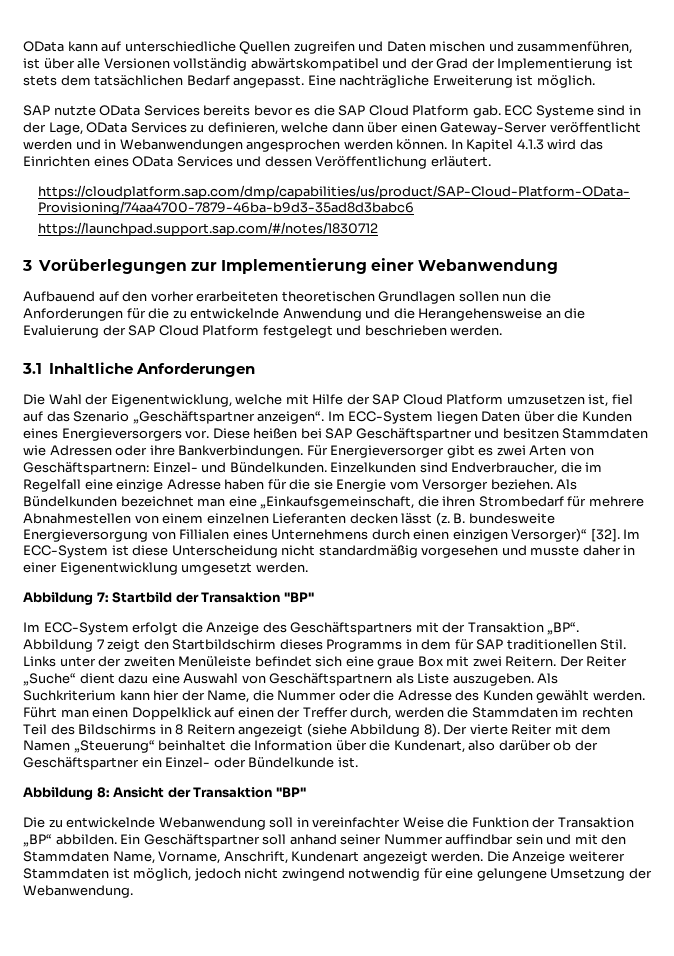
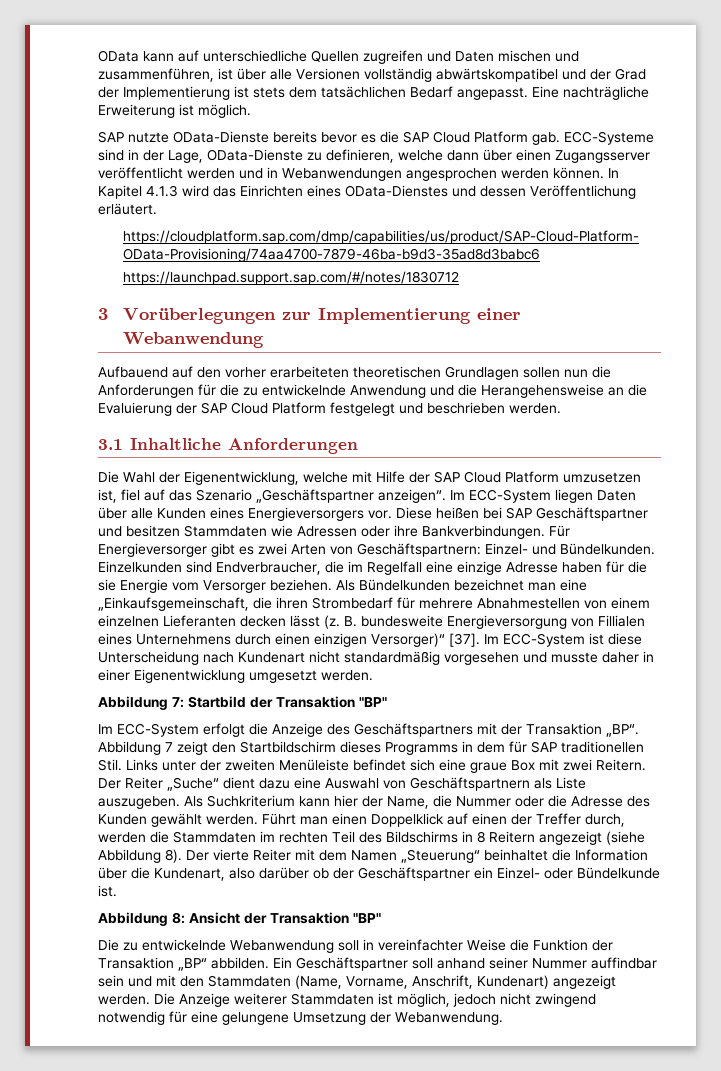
[99,105,200,116] OData Services -> [173,131,269,143] OData-Dienste
[504,105,594,118] ECC Systeme -> [564,131,654,145] ECC-Systeme
[86,122,187,133] OData Services -> [207,149,303,161] OData-Dienste
[440,122,548,135] Gateway-Server -> [555,150,650,163] Zugangsserver
[132,156,233,167] OData Services -> [345,185,448,197] OData-Dienstes
[557,411,579,422] die -> [131,508,153,519] alle
[590,528,620,542] [32]. -> [449,633,480,647] [37].
(278, 551) none -> [203,652,305,663] nach Kundenart
[112,851,155,864] Name, -> [295,975,342,989] (Name,
[291,851,360,862] Kundenart -> [477,975,549,989] Kundenart)

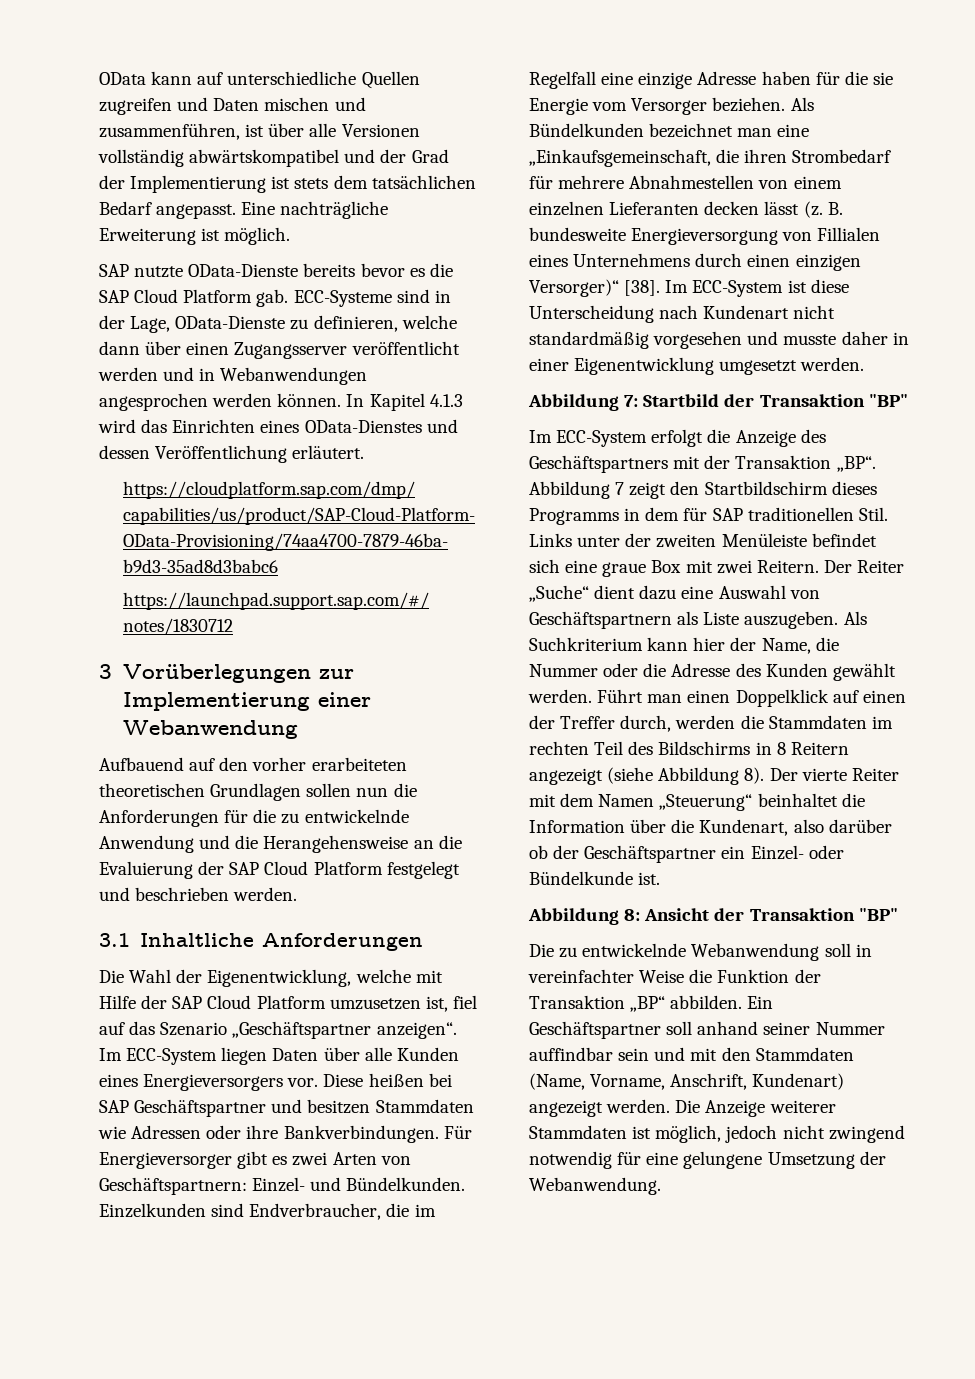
[449,633,480,647] [37]. -> [624,280,661,296] [38].

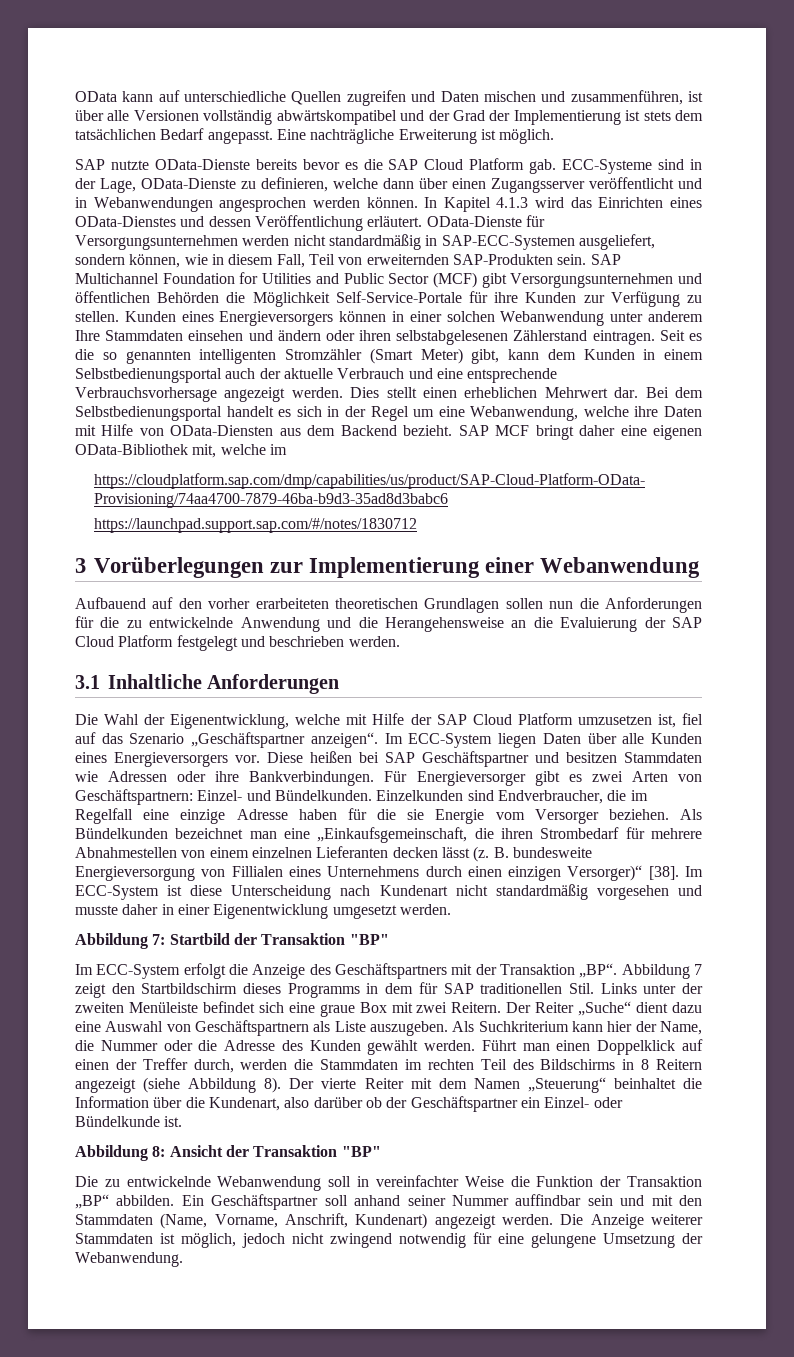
[98,367,158,381] werden -> (674, 183) none
(365, 452) none -> [426,215,545,227] [75,234,655,250] [75,254,621,268] [75,272,702,288] [75,291,702,307] [75,311,703,326] [75,330,702,345] [75,348,703,364] [75,368,558,383] [75,387,704,402] [75,406,702,421] [75,424,702,440] [75,444,287,458] OData-Dienste für Versorgungsunternehmen werden nicht standardmäßig in SAP-ECC-Systemen ausgeliefert, sondern können, wie in diesem Fall, Teil von erweiternden SAP-Produkten sein. SAP Multichannel Foundation for Utilities and Public Sector (MCF) gibt Versorgungsunternehmen und öffentlichen Behörden die Möglichkeit Self-Service-Portale für ihre Kunden zur Verfügung zu stellen. Kunden eines Energieversorgers können in einer solchen Webanwendung unter anderem Ihre Stammdaten einsehen und ändern oder ihren selbstabgelesenen Zählerstand eintragen. Seit es die so genannten intelligenten Stromzähler (Smart Meter) gibt, kann dem Kunden in einem Selbstbedienungsportal auch der aktuelle Verbrauch und eine entsprechende Verbrauchsvorhersage angezeigt werden. Dies stellt einen erheblichen Mehrwert dar. Bei dem Selbstbedienungsportal handelt es sich in der Regel um eine Webanwendung, welche ihre Daten mit Hilfe von OData-Diensten aus dem Backend bezieht. SAP MCF bringt daher eine eigenen OData-Bibliothek mit, welche im

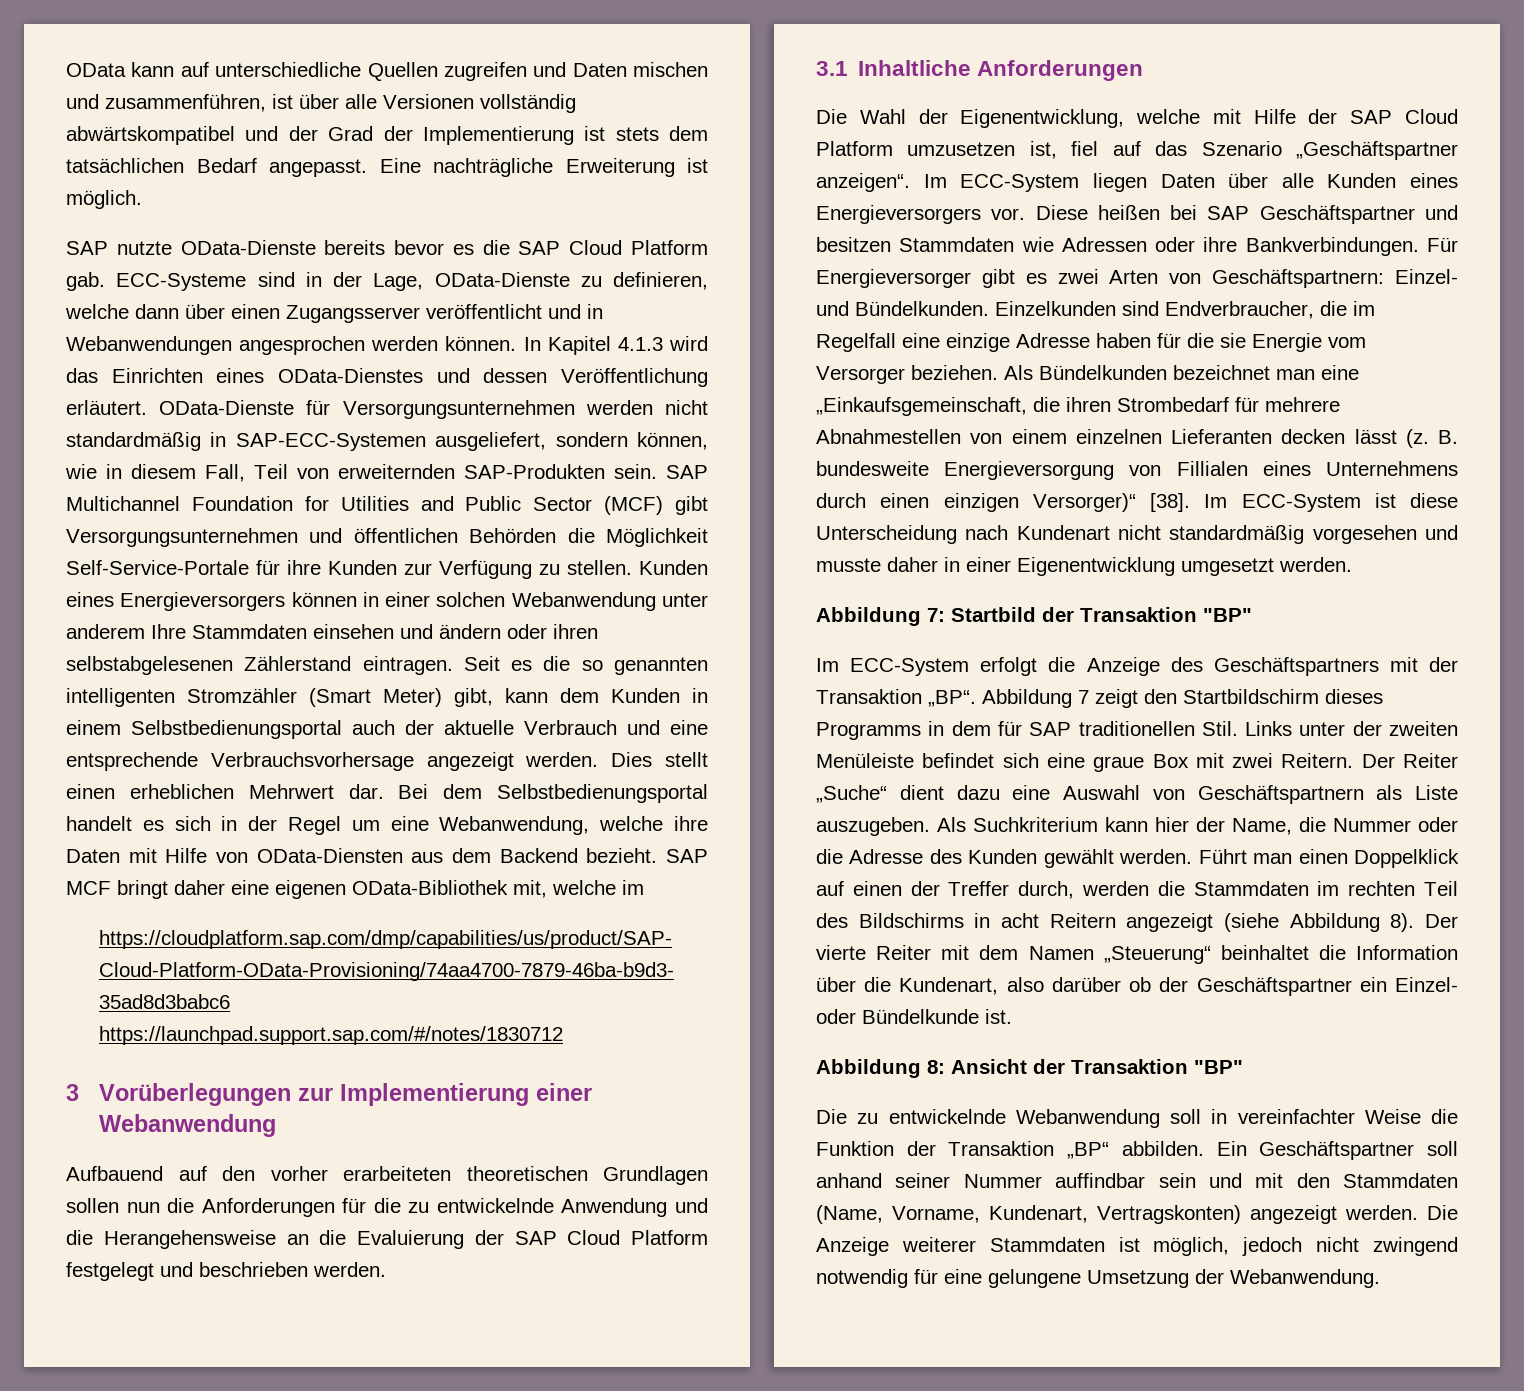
[641,1059,650,1070] 8 -> [1001,913,1039,928] acht
[285,1213,428,1229] Anschrift, Kundenart) -> [989,1205,1241,1224] Kundenart, Vertragskonten)

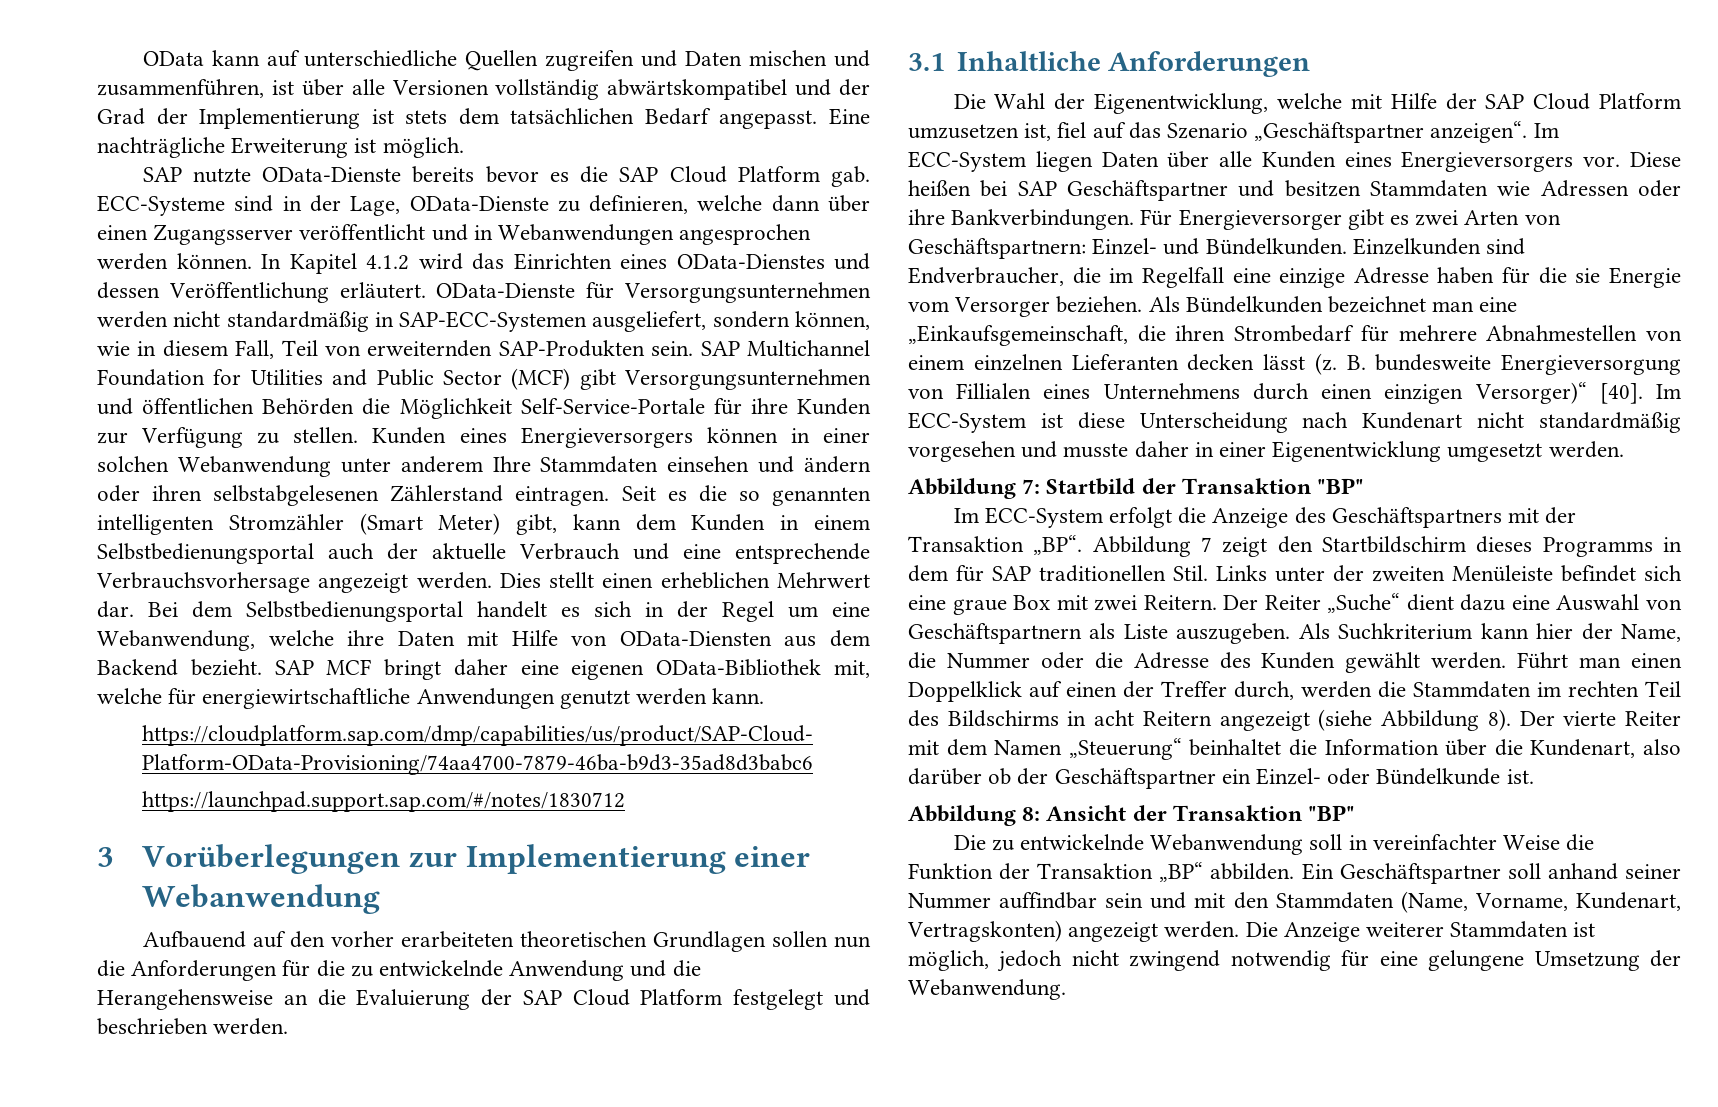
[617,337,663,351] 4.1.3 -> [366,255,409,270] 4.1.2
[622,880,644,895] im -> [168,688,765,709] für energiewirtschaftliche Anwendungen genutzt werden kann.
[1150,493,1190,512] [38]. -> [1599,383,1643,404] [40].

